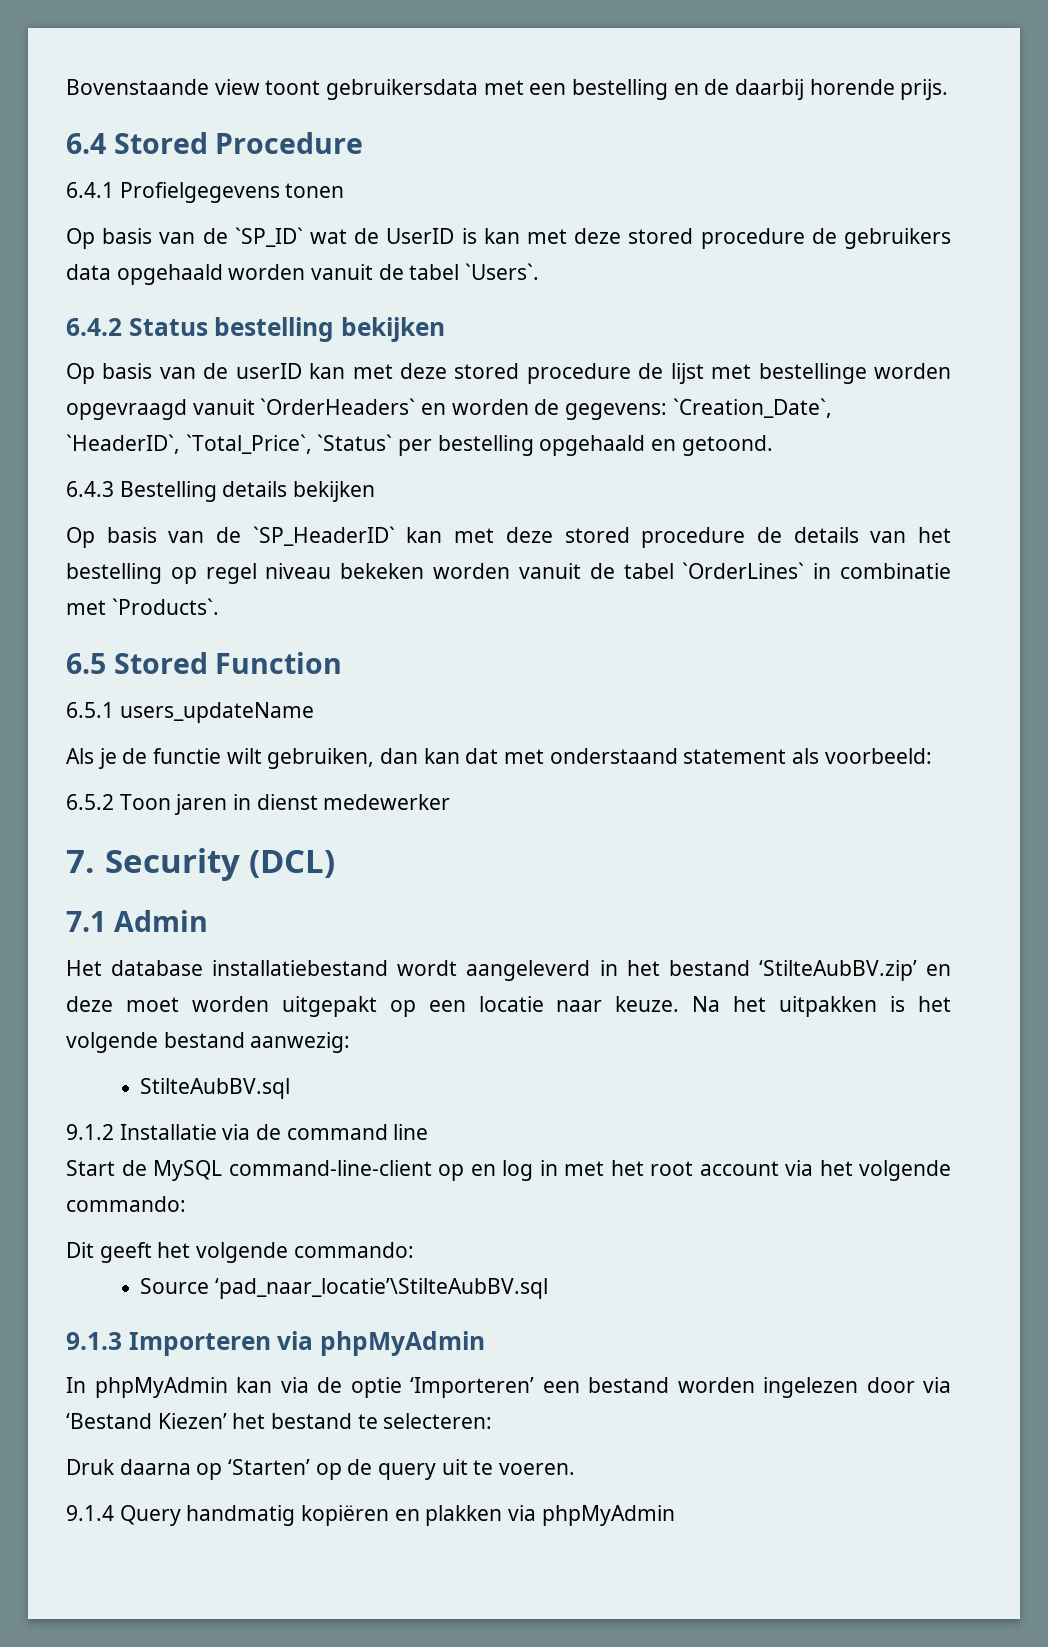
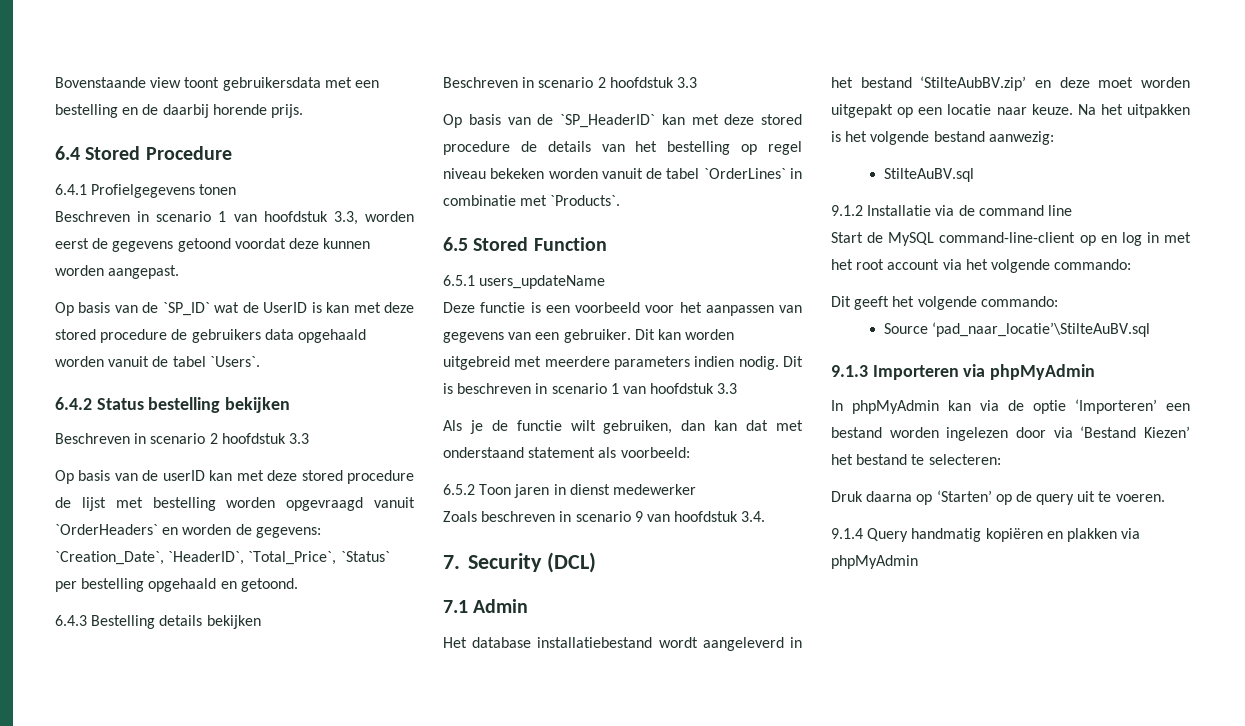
(345, 190) none -> [55,211,414,225] [55,238,371,252] [55,265,180,279] // Beschreven in scenario 1 van hoofdstuk 3.3, worden eerst de gegevens getoond voordat deze kunnen worden aangepast.
(445, 329) none -> [55,433,309,444] // Beschreven in scenario 2 hoofdstuk 3.3
[758,363,867,384] bestellinge -> [152,497,216,511] bestelling
(376, 491) none -> [443,77,697,88] // Beschreven in scenario 2 hoofdstuk 3.3
(314, 712) none -> [443,302,802,316] [443,329,735,343] [443,356,803,370] [443,383,738,394] // Deze functie is een voorbeeld voor het aanpassen van gegevens van een gebruiker. Dit kan worden uitgebreid met meerdere parameters indien nodig. Dit is beschreven in scenario 1 van hoofdstuk 3.3
(451, 802) none -> [443,511,766,522] // Zoals beschreven in scenario 9 van hoofdstuk 3.4.
[140,1078,291,1099] StilteAubBV.sql -> [884,168,975,182] StilteAuBV.sql
[215,1278,549,1299] ‘pad_naar_locatie’\StilteAubBV.sql -> [932,322,1151,337] ‘pad_naar_locatie’\StilteAuBV.sql

